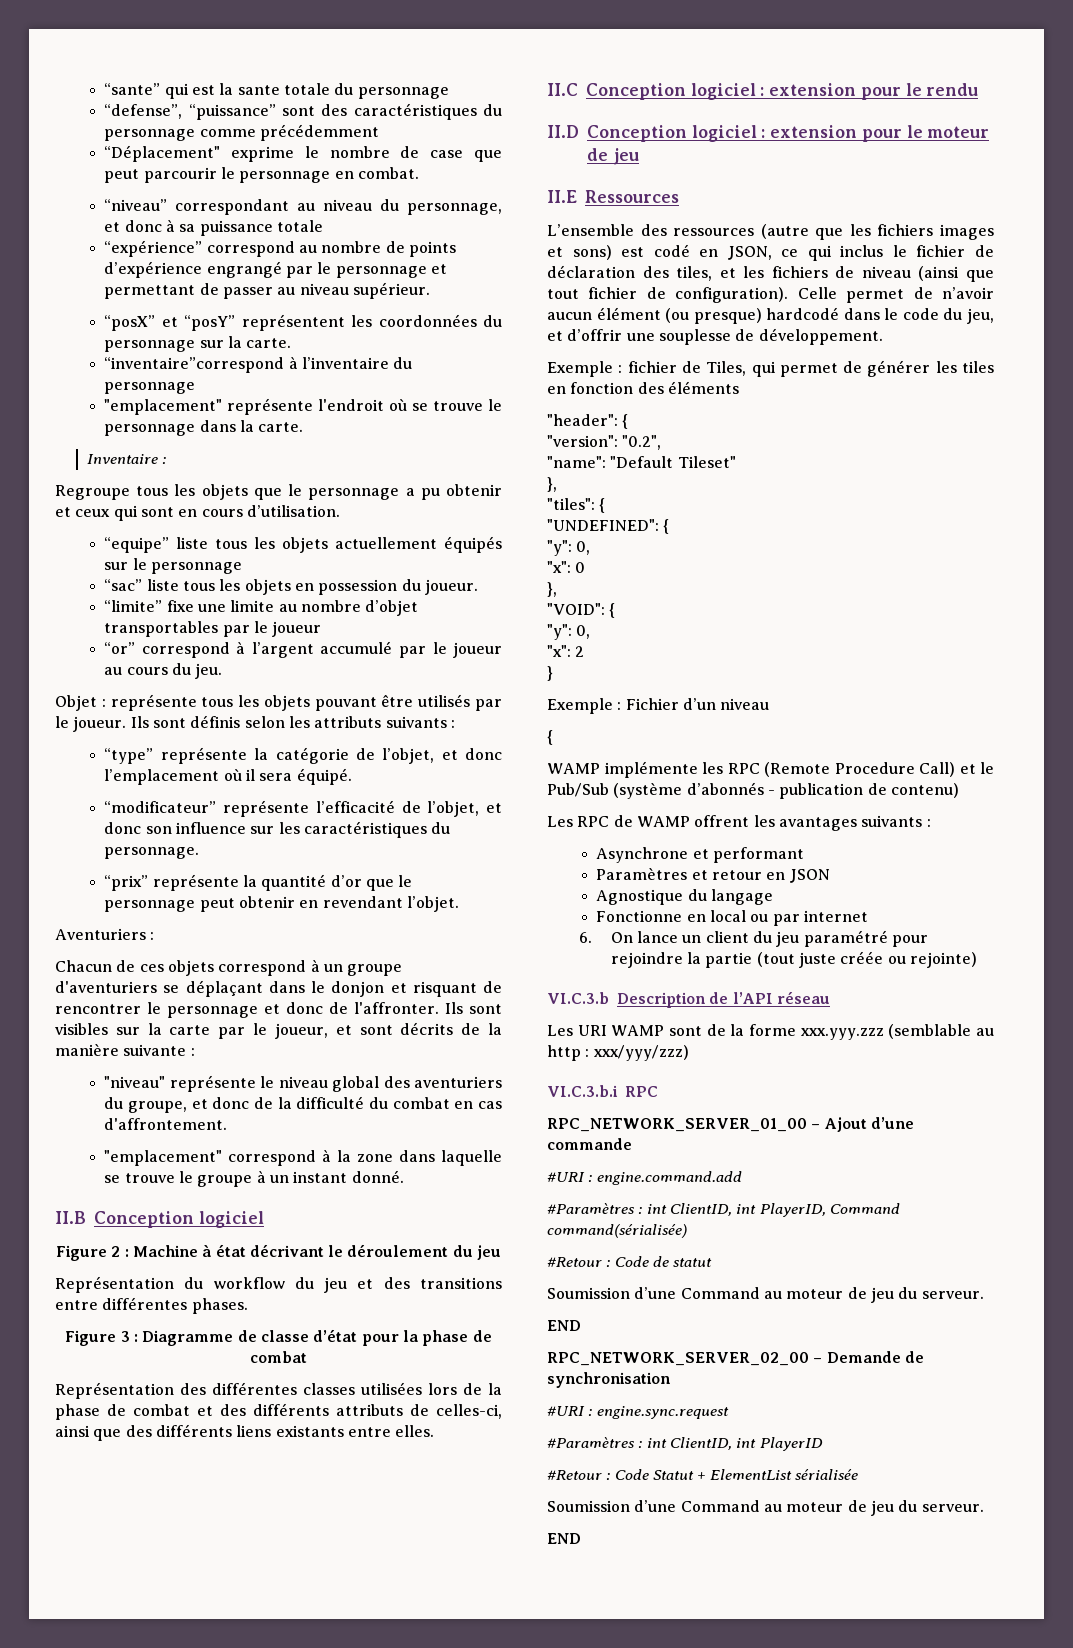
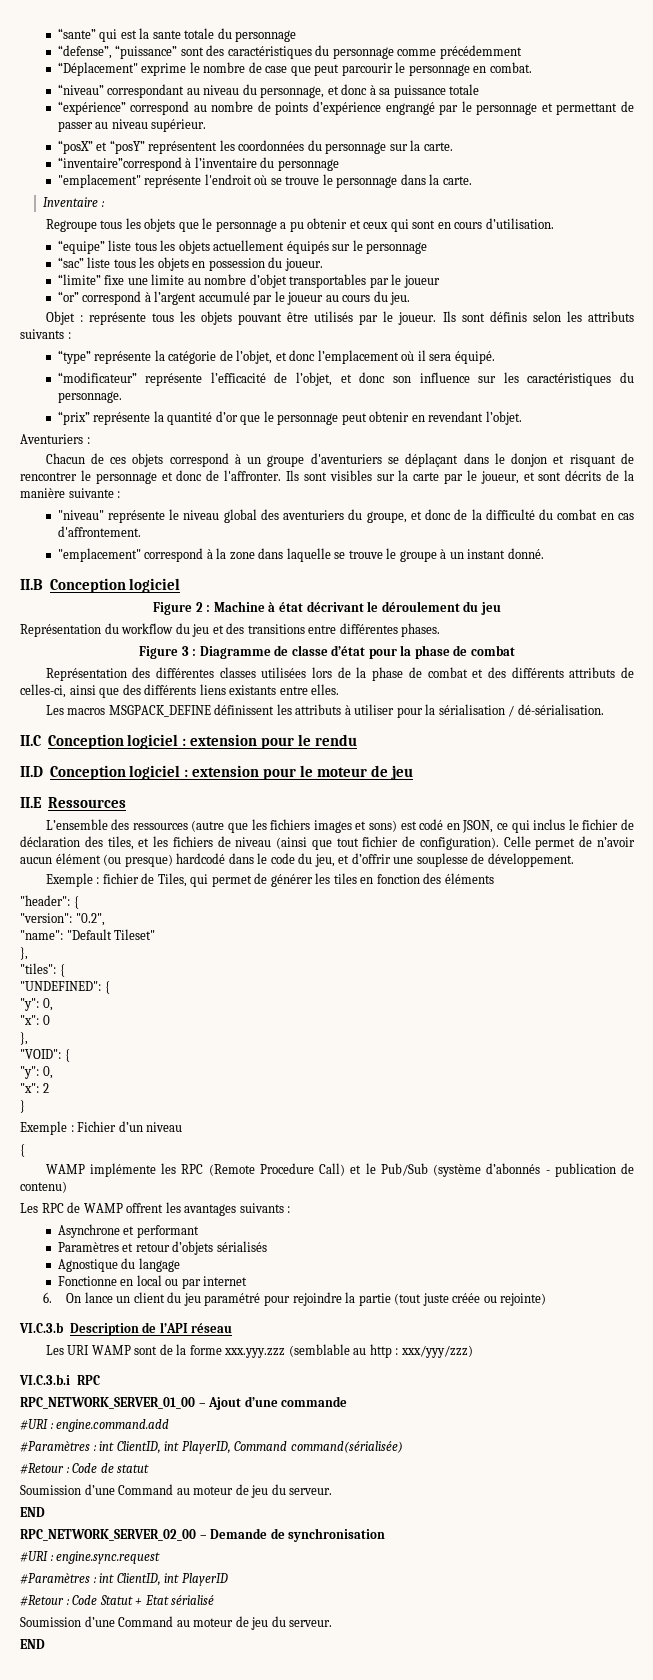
(435, 1431) none -> [45,704,604,718] // Les macros MSGPACK_DEFINE définissent les attributs à utiliser pour la sérialisation / dé-sérialisation.
[766,869,830,883] en JSON -> [172,1241,267,1255] d’objets sérialisés
[709,1469,858,1480] ElementList sérialisée -> [144,1595,215,1605] Etat sérialisé

